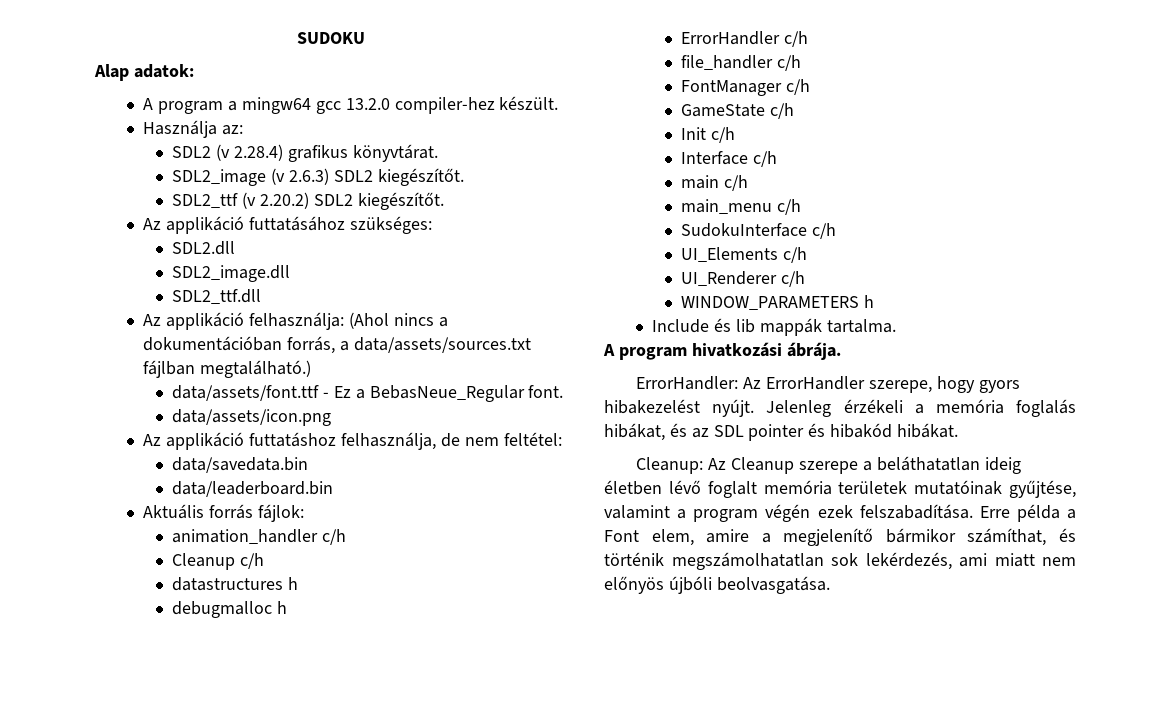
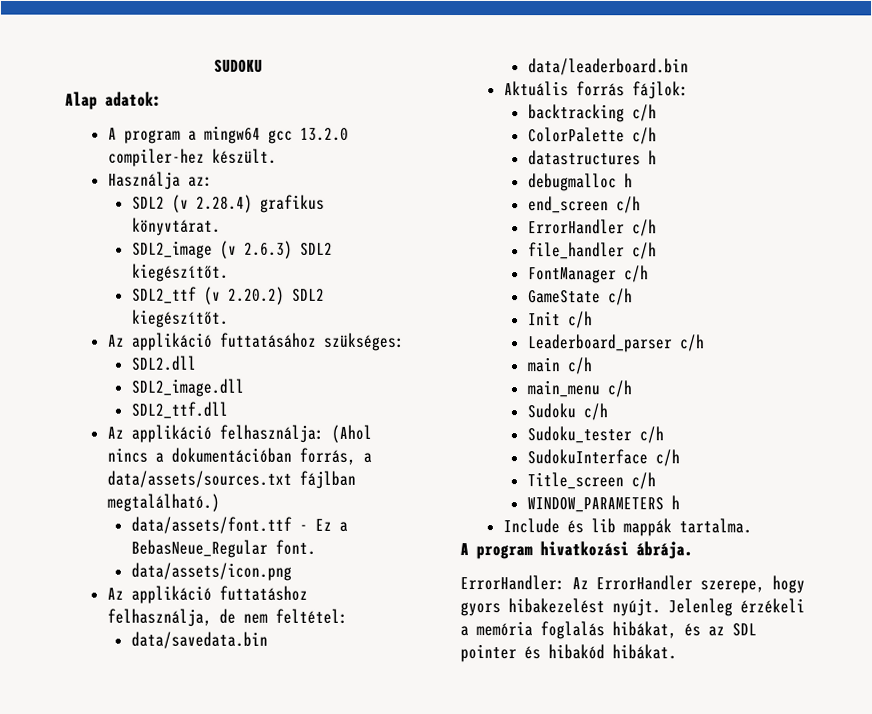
[172,529,346,545] [172,553,236,570] animation_handler c/h // Cleanup -> [527,104,657,123] [527,127,625,143] backtracking c/h // ColorPalette
(287, 607) none -> [527,196,641,214] // end_screen c/h
[681,151,749,165] Interface -> [527,334,673,353] Leaderboard_parser
(801, 207) none -> [526,403,608,421] [526,426,664,444] // Sudoku c/h // Sudoku_tester c/h
[681,247,807,263] [681,271,778,286] UI_Elements c/h // UI_Renderer -> [526,472,624,490] Title_screen
[636,456,1021,474] [604,480,1076,498] [604,504,1076,522] [604,528,1076,546] [604,552,1076,570] [604,576,830,594] // Cleanup: Az Cleanup szerepe a beláthatatlan ideig életben lévő foglalt memória területek mutatóinak gyűjtése, valamint a program végén ezek felszabadítása. Erre példa a Font elem, amire a megjelenítő bármikor számíthat, és történik megszámolhatatlan sok lekérdezés, ami miatt nem előnyös újbóli beolvasgatása. -> (677, 652) none

